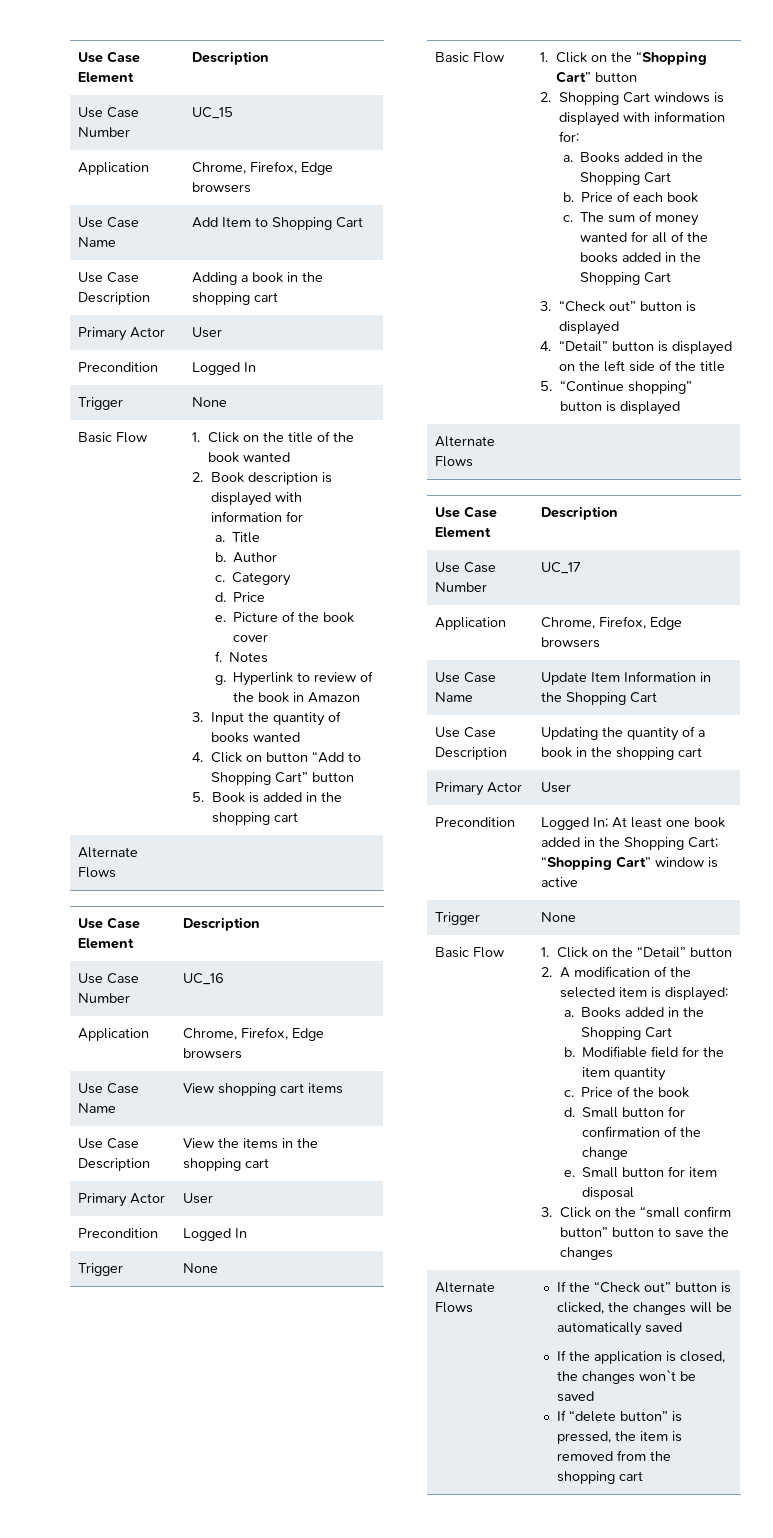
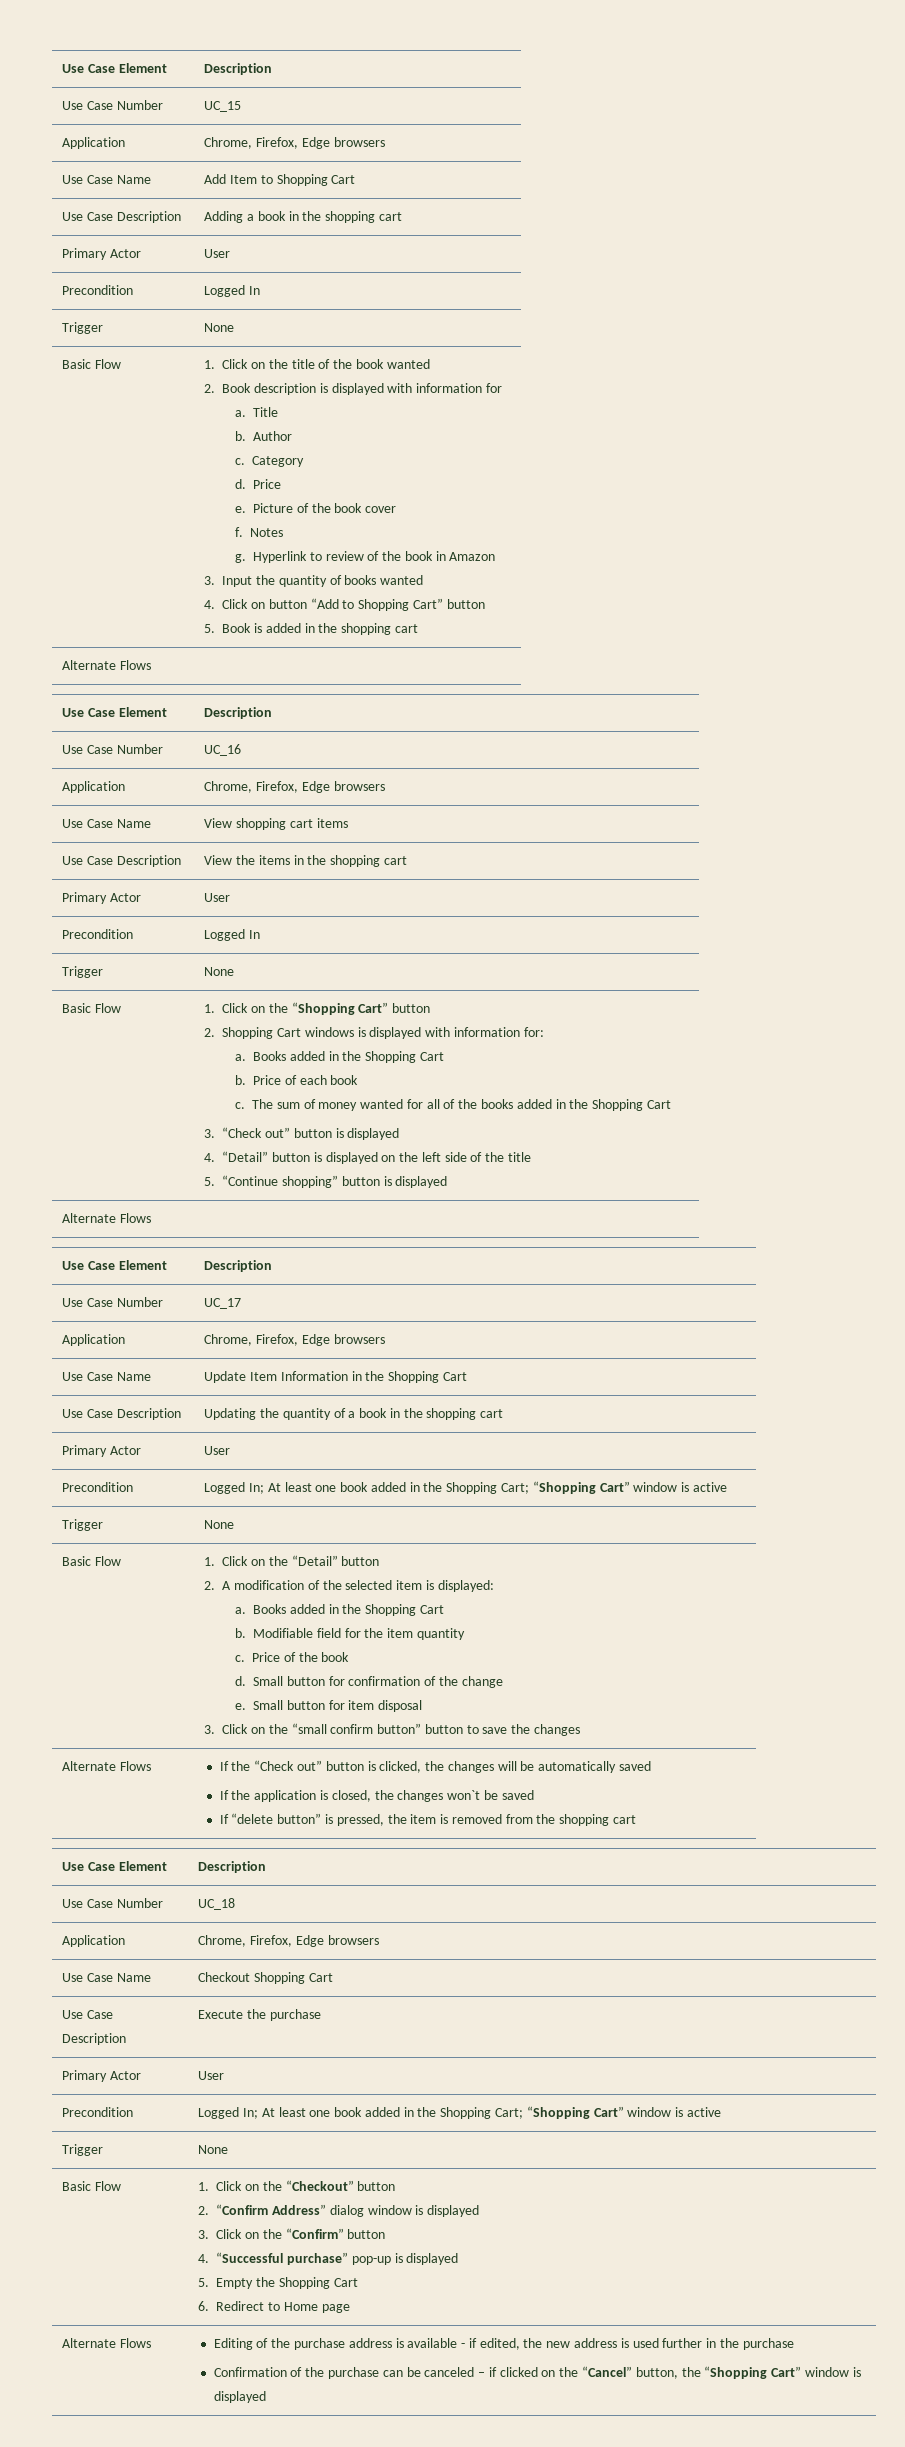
(644, 1476) none -> [62,1861,167,1871] [198,1861,267,1873] [62,1898,163,1908] [198,1898,236,1910] [62,1935,126,1947] [198,1935,379,1947] [62,1973,151,1982] [198,1972,333,1984] [62,2010,113,2019] [62,2033,127,2045] [198,2009,321,2021] [62,2070,141,2082] [198,2071,225,2080] [62,2107,134,2117] [198,2106,721,2119] [62,2144,104,2156] [198,2145,229,2154] [62,2181,121,2191] [198,2180,396,2191] [198,2204,480,2217] [198,2228,386,2239] [198,2252,459,2265] [198,2277,358,2289] [198,2301,350,2313] [62,2338,151,2348] [213,2338,794,2350] [213,2366,861,2379] [213,2391,266,2403] // Use Case Element | Description // Use Case Number | UC_18 // Application | Chrome, Firefox, Edge browsers // Use Case Name | Checkout Shopping Cart // Use Case Description | Execute the purchase // Primary Actor | User // Precondition | Logged In; At least one book added in the Shopping Cart; “Shopping Cart” window is active // Trigger | None // Basic Flow | 1. Click on the “Checkout” button // 2. “Confirm Address” dialog window is displayed // 3. Click on the “Confirm” button // 4. “Successful purchase” pop-up is displayed // 5. Empty the Shopping Cart // 6. Redirect to Home page // Alternate Flows | Editing of the purchase address is available - if edited, the new address is used further in the purchase // Confirmation of the purchase can be canceled – if clicked on the “Cancel” button, the “Shopping Cart” window is displayed

